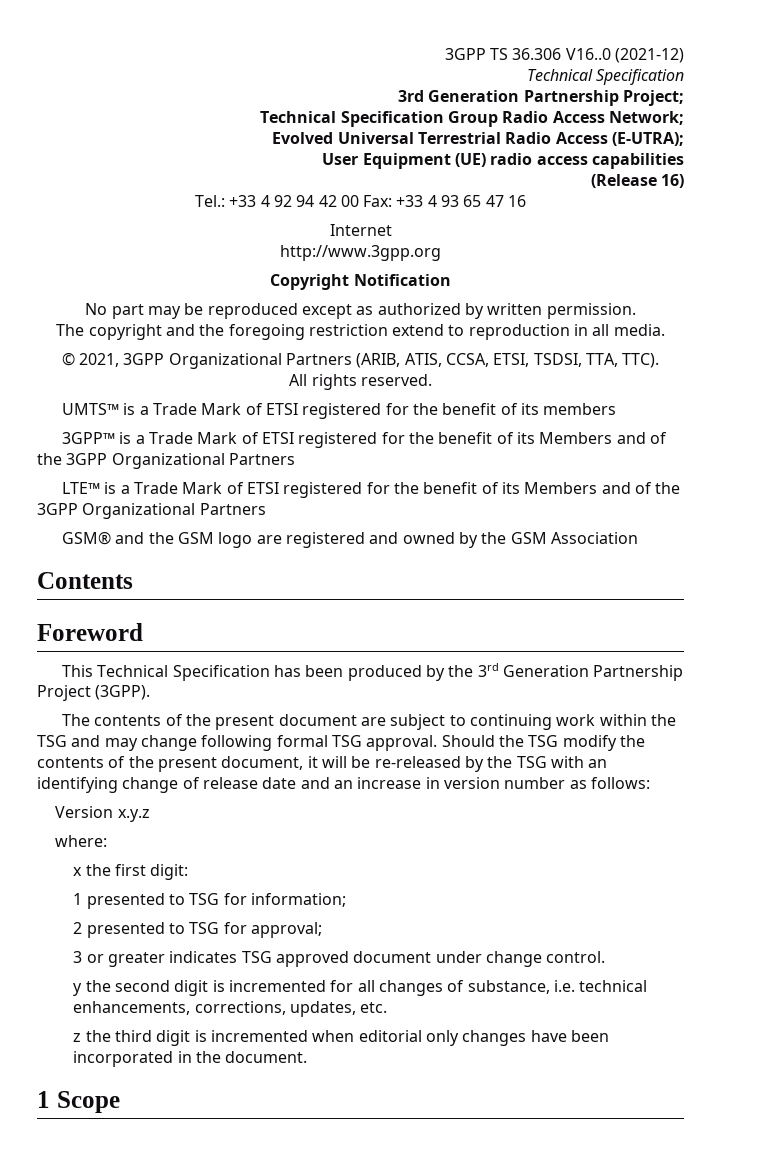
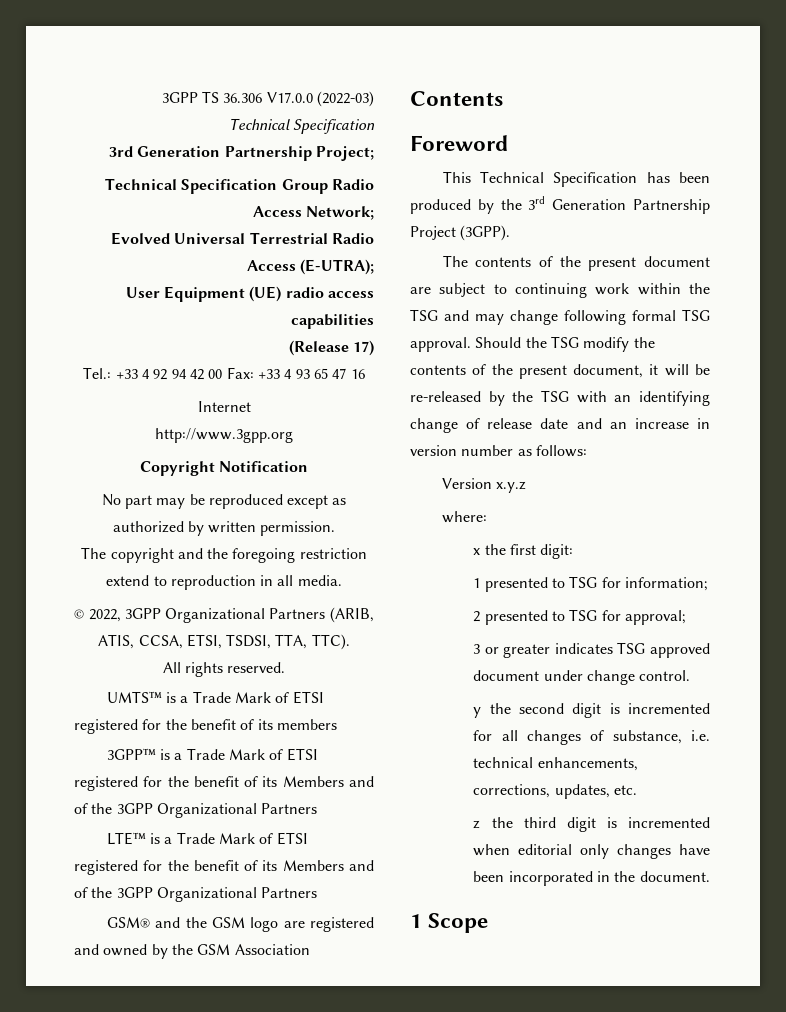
[565,48,685,63] V16..0 (2021-12) -> [266,91,374,107] V17.0.0 (2022-03)
[661,174,685,188] 16) -> [353,340,374,356] 17)
[79,353,120,367] 2021, -> [88,609,121,622] 2022,

